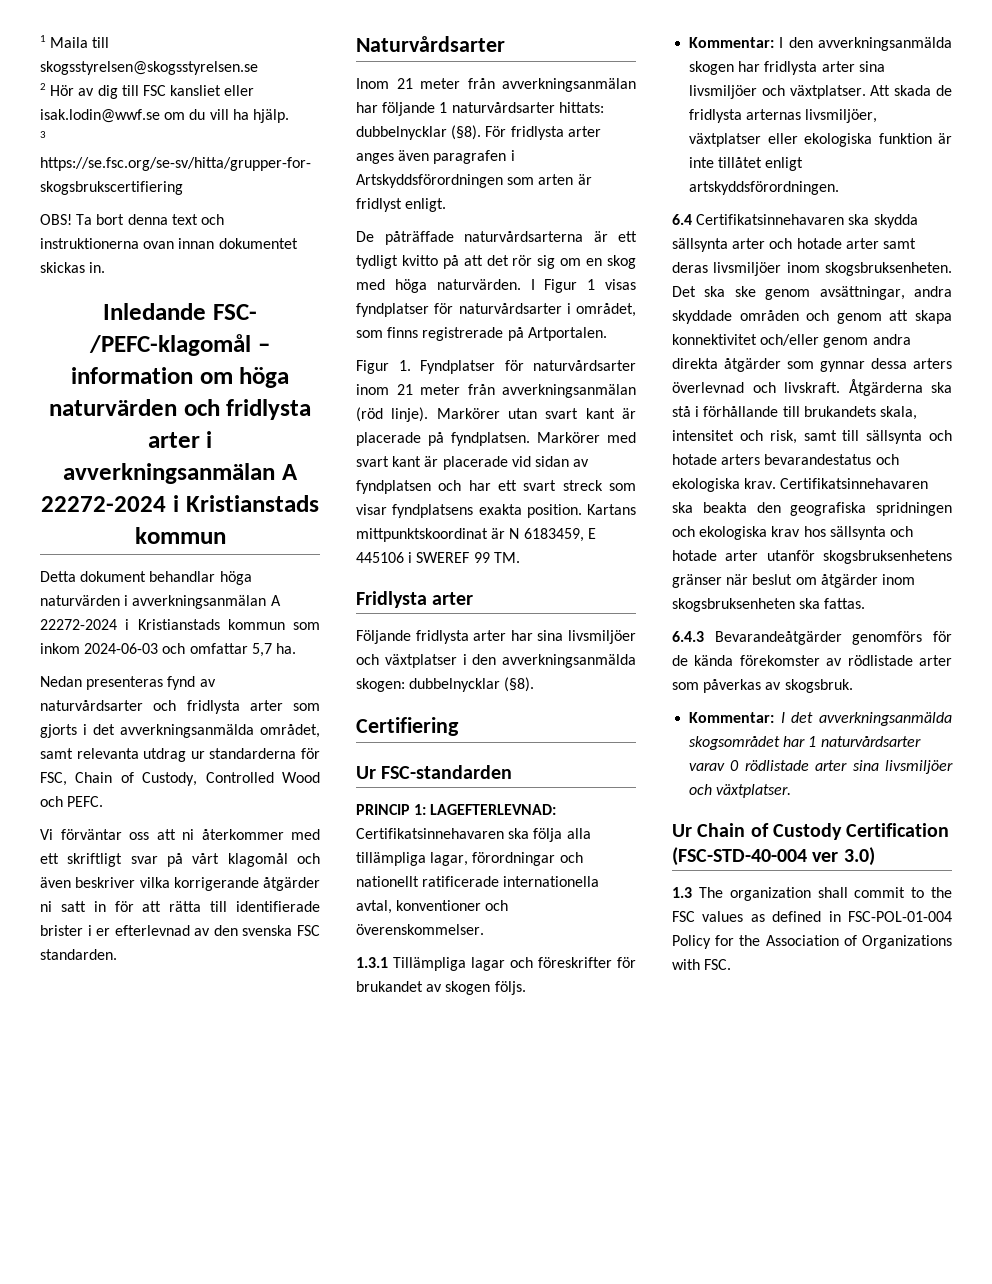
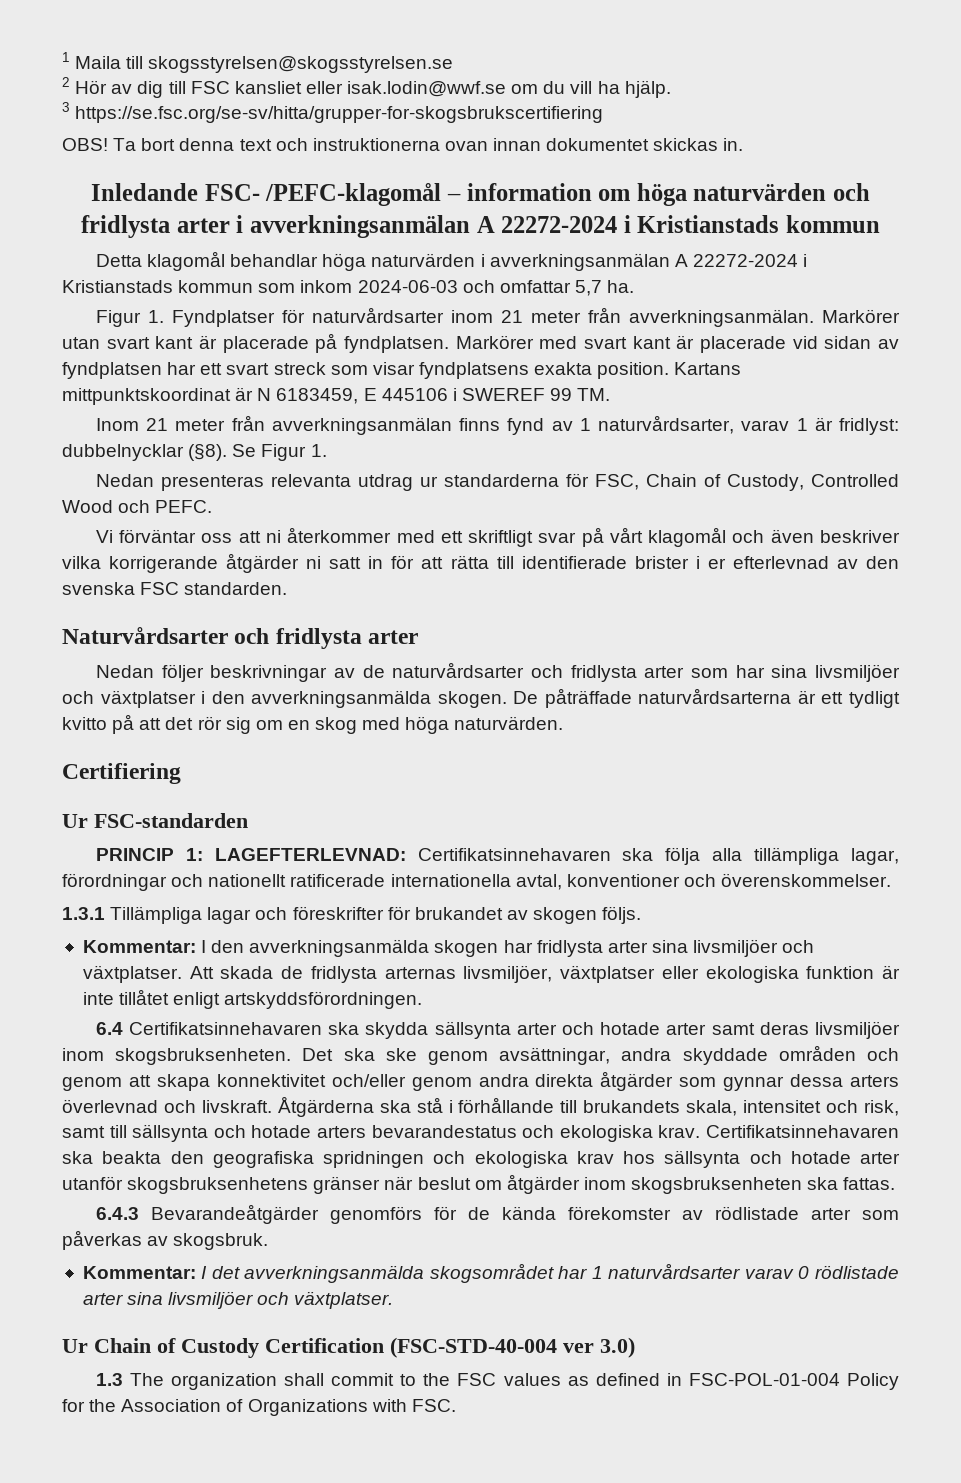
[80,571,147,582] dokument -> [146,251,225,271] klagomål
[40,676,216,690] [40,700,320,714] [40,724,320,738] [40,748,73,759] Nedan presenteras fynd av naturvårdsarter och fridlysta arter som gjorts i det avverkningsanmälda området, samt -> [95,307,900,327] [62,333,899,353] [62,362,742,379] [62,387,611,405] [95,415,900,435] [62,444,327,461] [95,474,264,491] Figur 1. Fyndplatser för naturvårdsarter inom 21 meter från avverkningsanmälan. Markörer utan svart kant är placerade på fyndplatsen. Markörer med svart kant är placerade vid sidan av fyndplatsen har ett svart streck som visar fyndplatsens exakta position. Kartans mittpunktskoordinat är N 6183459, E 445106 i SWEREF 99 TM. // Inom 21 meter från avverkningsanmälan finns fynd av 1 naturvårdsarter, varav 1 är fridlyst: dubbelnycklar (§8). Se Figur 1. // Nedan presenteras
[356,78,636,92] [356,102,604,116] [356,125,601,140] [356,150,515,164] [356,174,592,188] [356,198,447,212] // Inom 21 meter från avverkningsanmälan har följande 1 naturvårdsarter hittats: dubbelnycklar (§8). För fridlysta arter anges även paragrafen i Artskyddsförordningen som arten är fridlyst enligt. // -> [234,628,419,649] [95,662,900,682] [62,690,507,708] och fridlysta arter // Nedan följer beskrivningar av de naturvårdsarter och fridlysta arter som har sina livsmiljöer och växtplatser i den avverkningsanmälda skogen.
[530,279,636,293] [356,303,636,317] [356,327,607,341] [356,360,636,374] [356,384,636,398] [356,407,636,422] [356,432,636,446] [356,456,590,470] [356,480,636,494] [356,504,636,518] [356,528,596,542] [356,552,520,563] [356,591,474,608] [356,630,636,644] [356,654,636,668] [356,677,535,692] I Figur 1 visas fyndplatser för naturvårdsarter i området, som finns registrerade på Artportalen. // Figur 1. Fyndplatser för naturvårdsarter inom 21 meter från avverkningsanmälan (röd linje). Markörer utan svart kant är placerade på fyndplatsen. Markörer med svart kant är placerade vid sidan av fyndplatsen och har ett svart streck som visar fyndplatsens exakta position. Kartans mittpunktskoordinat är N 6183459, E 445106 i SWEREF 99 TM. // Fridlysta arter // Följande fridlysta arter har sina livsmiljöer och växtplatser i den avverkningsanmälda skogen: dubbelnycklar (§8). -> (564, 723) none

